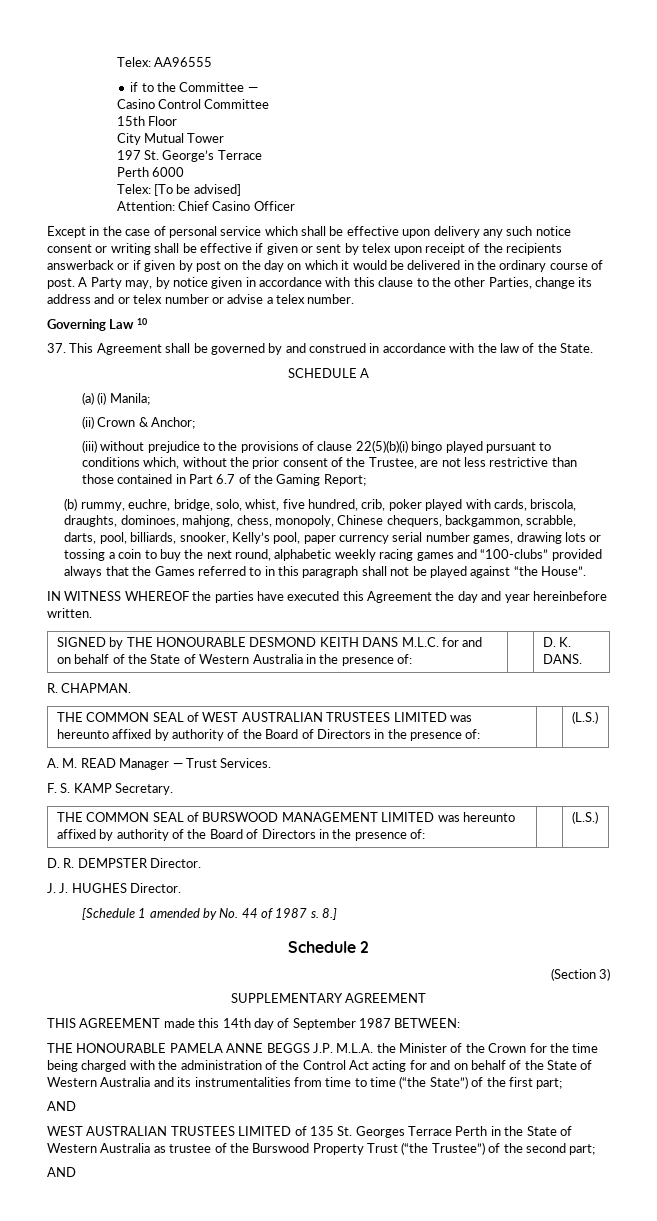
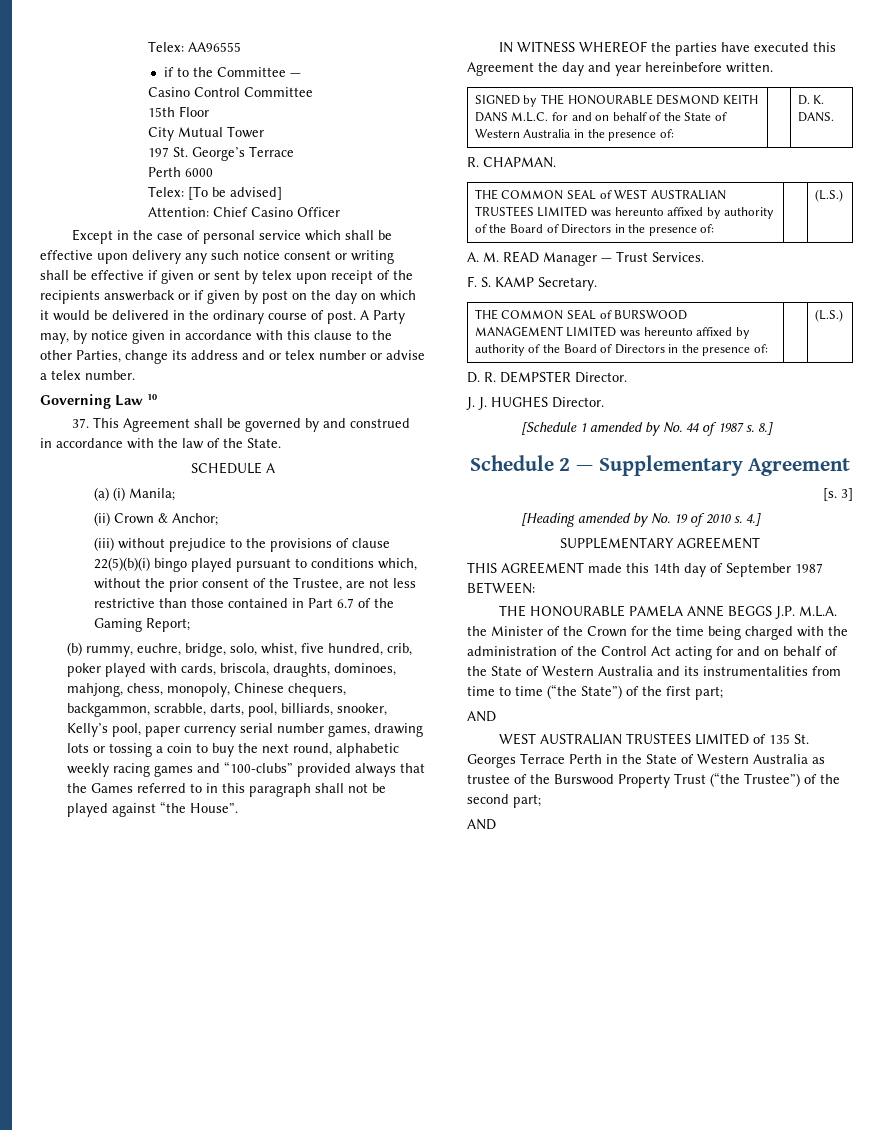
[550,968,610,981] // (Section 3) -> [576,455,851,476] [823,488,853,501] [520,513,761,527] — Supplementary Agreement // [s. 3] // [Heading amended by No. 19 of 2010 s. 4.]

